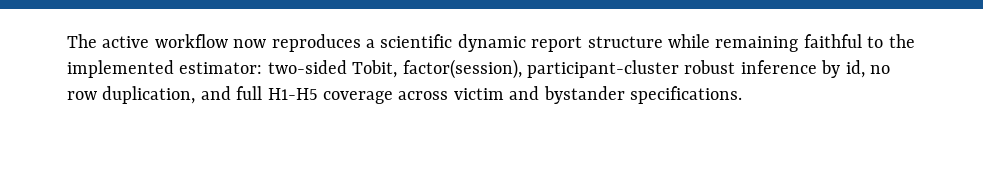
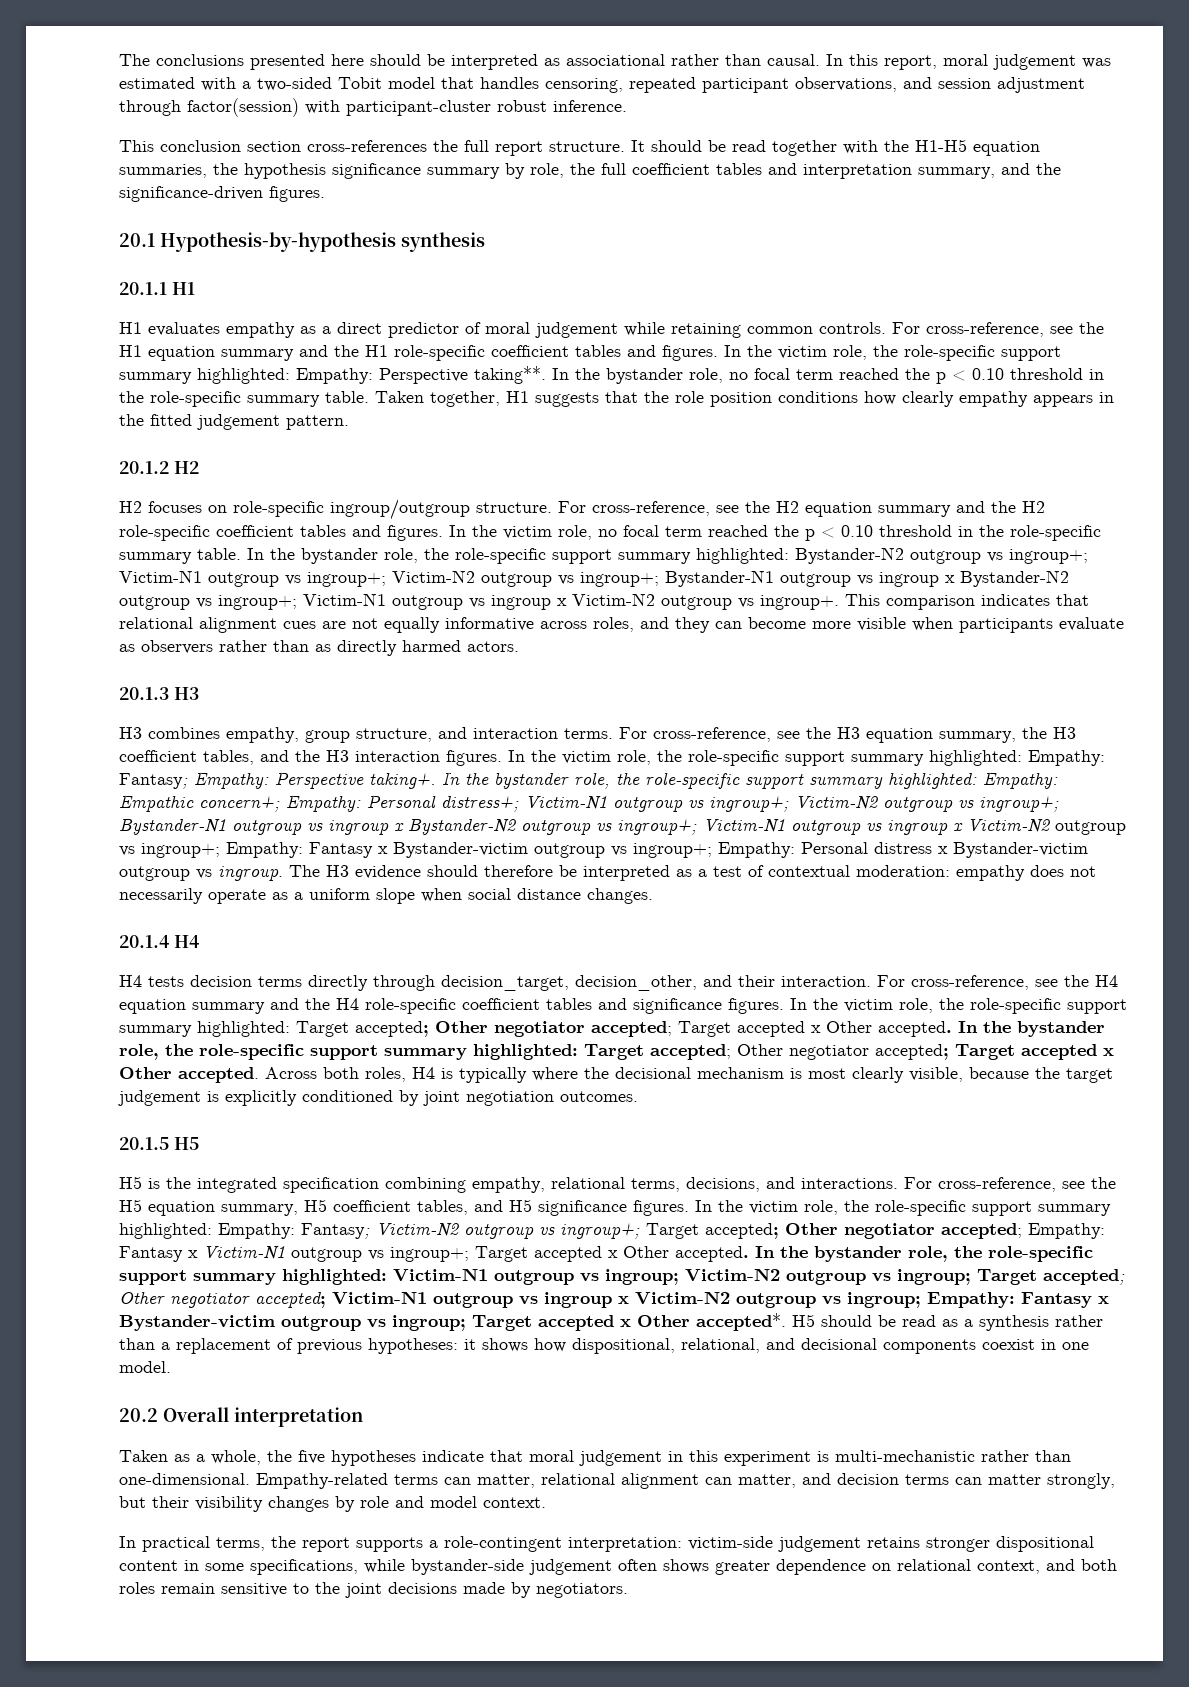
[67,34,915,52] [67,59,890,79] [67,86,742,104] The active workflow now reproduces a scientific dynamic report structure while remaining faithful to the implemented estimator: two-sided Tobit, factor(session), participant-cluster robust inference by id, no row duplication, and full H1-H5 coverage across victim and bystander specifications. -> [119,54,1111,70] [119,77,1085,93] [119,98,627,117] [119,139,1040,156] [119,163,1061,179] [119,186,325,202] [119,232,485,252] [119,282,195,295] [119,322,1104,338] [119,345,1061,361] [119,366,1104,384] [119,391,1114,407] [119,414,349,430] [119,461,199,474] [119,499,1045,520] [119,525,1101,541] [119,547,1088,564] [119,570,1069,587] [119,593,1089,610] [119,617,1124,633] [119,640,519,656] [119,687,199,700] [119,727,1076,743] [119,750,1105,766] [119,772,1058,789] [119,795,1059,812] [119,818,1126,835] [119,842,1088,858] [119,865,1096,881] [119,888,653,904] [119,935,199,948] [119,975,1118,991] [119,998,1127,1014] [119,1021,1105,1037] [119,1044,1114,1060] [119,1067,1113,1083] [118,1090,638,1106] [119,1137,199,1150] [119,1176,1116,1193] [119,1199,1111,1216] [119,1222,1105,1239] [119,1246,1093,1262] [119,1268,1125,1285] [119,1291,1109,1308] [119,1313,1103,1331] [119,1338,1089,1354] [119,1361,171,1373] [119,1407,363,1427] [119,1450,1071,1466] [119,1473,1115,1489] [119,1496,546,1512] [119,1536,1094,1552] [119,1559,1117,1575] [119,1582,628,1598] The conclusions presented here should be interpreted as associational rather than causal. In this report, moral judgement was estimated with a two-sided Tobit model that handles censoring, repeated participant observations, and session adjustment through factor(session) with participant-cluster robust inference. // This conclusion section cross-references the full report structure. It should be read together with the H1-H5 equation summaries, the hypothesis significance summary by role, the full coefficient tables and interpretation summary, and the significance-driven figures. // 20.1 Hypothesis-by-hypothesis synthesis // 20.1.1 H1 // H1 evaluates empathy as a direct predictor of moral judgement while retaining common controls. For cross-reference, see the H1 equation summary and the H1 role-specific coefficient tables and figures. In the victim role, the role-specific support summary highlighted: Empathy: Perspective taking**. In the bystander role, no focal term reached the p < 0.10 threshold in the role-specific summary table. Taken together, H1 suggests that the role position conditions how clearly empathy appears in the fitted judgement pattern. // 20.1.2 H2 // H2 focuses on role-specific ingroup/outgroup structure. For cross-reference, see the H2 equation summary and the H2 role-specific coefficient tables and figures. In the victim role, no focal term reached the p < 0.10 threshold in the role-specific summary table. In the bystander role, the role-specific support summary highlighted: Bystander-N2 outgroup vs ingroup+; Victim-N1 outgroup vs ingroup+; Victim-N2 outgroup vs ingroup+; Bystander-N1 outgroup vs ingroup x Bystander-N2 outgroup vs ingroup+; Victim-N1 outgroup vs ingroup x Victim-N2 outgroup vs ingroup+. This comparison indicates that relational alignment cues are not equally informative across roles, and they can become more visible when participants evaluate as observers rather than as directly harmed actors. // 20.1.3 H3 // H3 combines empathy, group structure, and interaction terms. For cross-reference, see the H3 equation summary, the H3 coefficient tables, and the H3 interaction figures. In the victim role, the role-specific support summary highlighted: Empathy: Fantasy; Empathy: Perspective taking+. In the bystander role, the role-specific support summary highlighted: Empathy: Empathic concern+; Empathy: Personal distress+; Victim-N1 outgroup vs ingroup+; Victim-N2 outgroup vs ingroup+; Bystander-N1 outgroup vs ingroup x Bystander-N2 outgroup vs ingroup+; Victim-N1 outgroup vs ingroup x Victim-N2 outgroup vs ingroup+; Empathy: Fantasy x Bystander-victim outgroup vs ingroup+; Empathy: Personal distress x Bystander-victim outgroup vs ingroup. The H3 evidence should therefore be interpreted as a test of contextual moderation: empathy does not necessarily operate as a uniform slope when social distance changes. // 20.1.4 H4 // H4 tests decision terms directly through decision_target, decision_other, and their interaction. For cross-reference, see the H4 equation summary and the H4 role-specific coefficient tables and significance figures. In the victim role, the role-specific support summary highlighted: Target accepted; Other negotiator accepted; Target accepted x Other accepted. In the bystander role, the role-specific support summary highlighted: Target accepted; Other negotiator accepted; Target accepted x Other accepted. Across both roles, H4 is typically where the decisional mechanism is most clearly visible, because the target judgement is explicitly conditioned by joint negotiation outcomes. // 20.1.5 H5 // H5 is the integrated specification combining empathy, relational terms, decisions, and interactions. For cross-reference, see the H5 equation summary, H5 coefficient tables, and H5 significance figures. In the victim role, the role-specific support summary highlighted: Empathy: Fantasy; Victim-N2 outgroup vs ingroup+; Target accepted; Other negotiator accepted; Empathy: Fantasy x Victim-N1 outgroup vs ingroup+; Target accepted x Other accepted. In the bystander role, the role-specific support summary highlighted: Victim-N1 outgroup vs ingroup; Victim-N2 outgroup vs ingroup; Target accepted; Other negotiator accepted; Victim-N1 outgroup vs ingroup x Victim-N2 outgroup vs ingroup; Empathy: Fantasy x Bystander-victim outgroup vs ingroup; Target accepted x Other accepted*. H5 should be read as a synthesis rather than a replacement of previous hypotheses: it shows how dispositional, relational, and decisional components coexist in one model. // 20.2 Overall interpretation // Taken as a whole, the five hypotheses indicate that moral judgement in this experiment is multi-mechanistic rather than one-dimensional. Empathy-related terms can matter, relational alignment can matter, and decision terms can matter strongly, but their visibility changes by role and model context. // In practical terms, the report supports a role-contingent interpretation: victim-side judgement retains stronger dispositional content in some specifications, while bystander-side judgement often shows greater dependence on relational context, and both roles remain sensitive to the joint decisions made by negotiators.

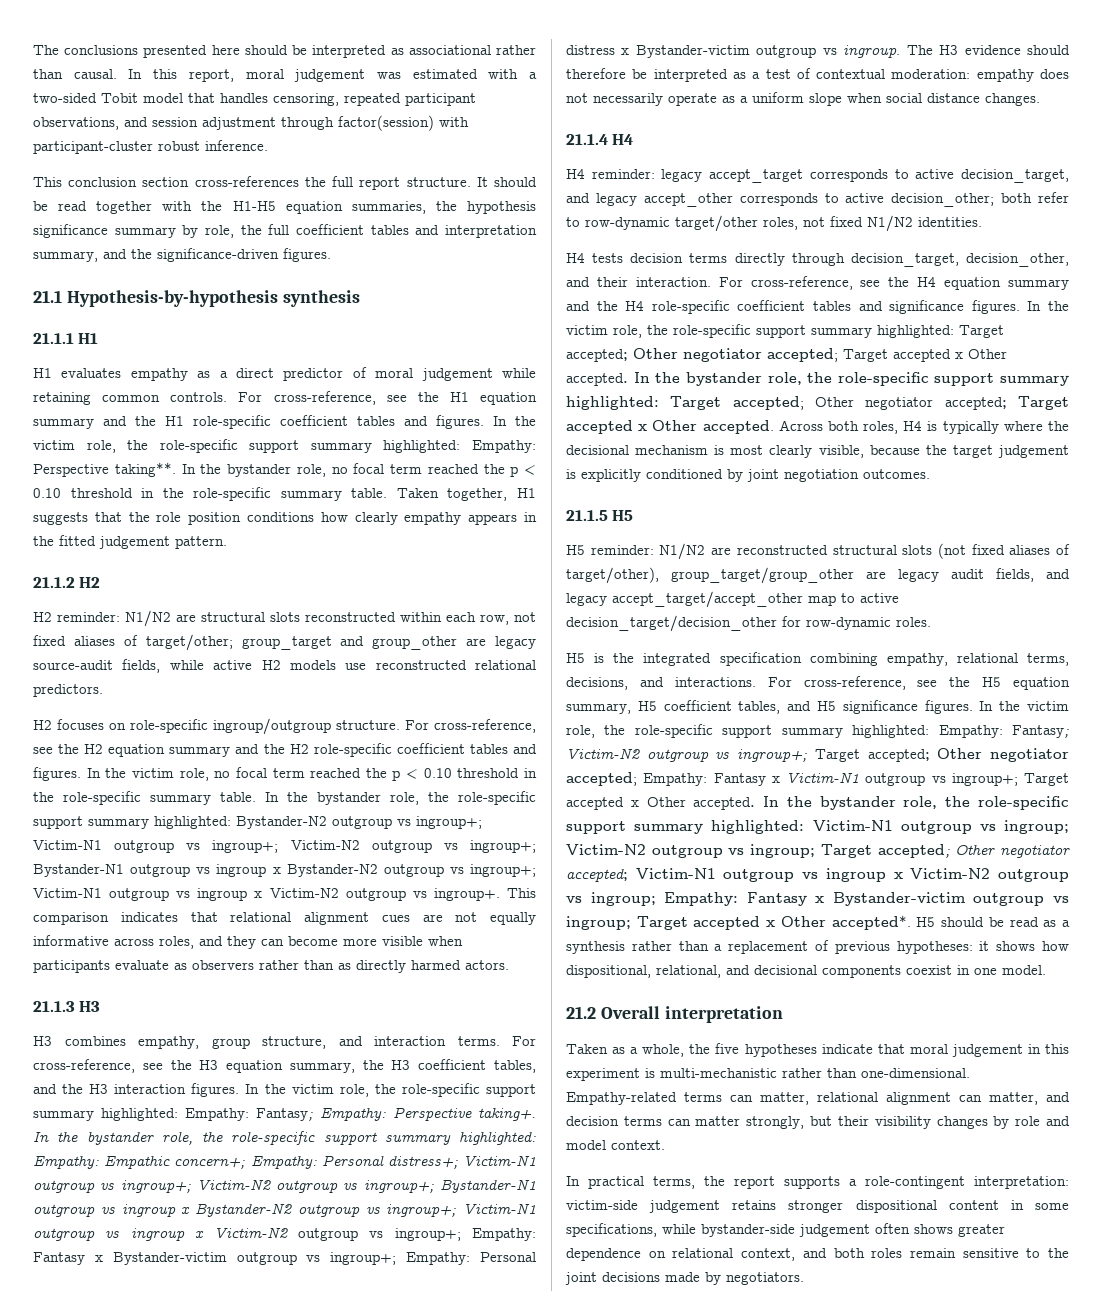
[119,233,155,247] 20.1 -> [33,290,62,303] 21.1
[119,282,167,295] 20.1.1 -> [33,333,74,344] 21.1.1
[119,461,199,474] 20.1.2 H2 -> [33,577,101,588] [33,610,536,627] [33,634,536,651] [33,659,536,673] [33,684,103,697] 21.1.2 H2 // H2 reminder: N1/N2 are structural slots reconstructed within each row, not fixed aliases of target/other; group_target and group_other are legacy source-audit fields, while active H2 models use reconstructed relational predictors.
[119,687,169,700] 20.1.3 -> [33,1001,75,1012] 21.1.3
[119,935,199,948] 20.1.4 H4 -> [566,134,634,145] [566,169,1069,183] [566,192,1069,207] [566,215,982,232] 21.1.4 H4 // H4 reminder: legacy accept_target corresponds to active decision_target, and legacy accept_other corresponds to active decision_other; both refer to row-dynamic target/other roles, not fixed N1/N2 identities.
[119,1137,199,1150] 20.1.5 H5 -> [566,510,634,521] [566,543,1070,560] [566,567,1070,584] [566,591,899,608] [566,615,931,632] 21.1.5 H5 // H5 reminder: N1/N2 are reconstructed structural slots (not fixed aliases of target/other), group_target/group_other are legacy audit fields, and legacy accept_target/accept_other map to active decision_target/decision_other for row-dynamic roles.
[119,1408,158,1422] 20.2 -> [566,1006,596,1019] 21.2

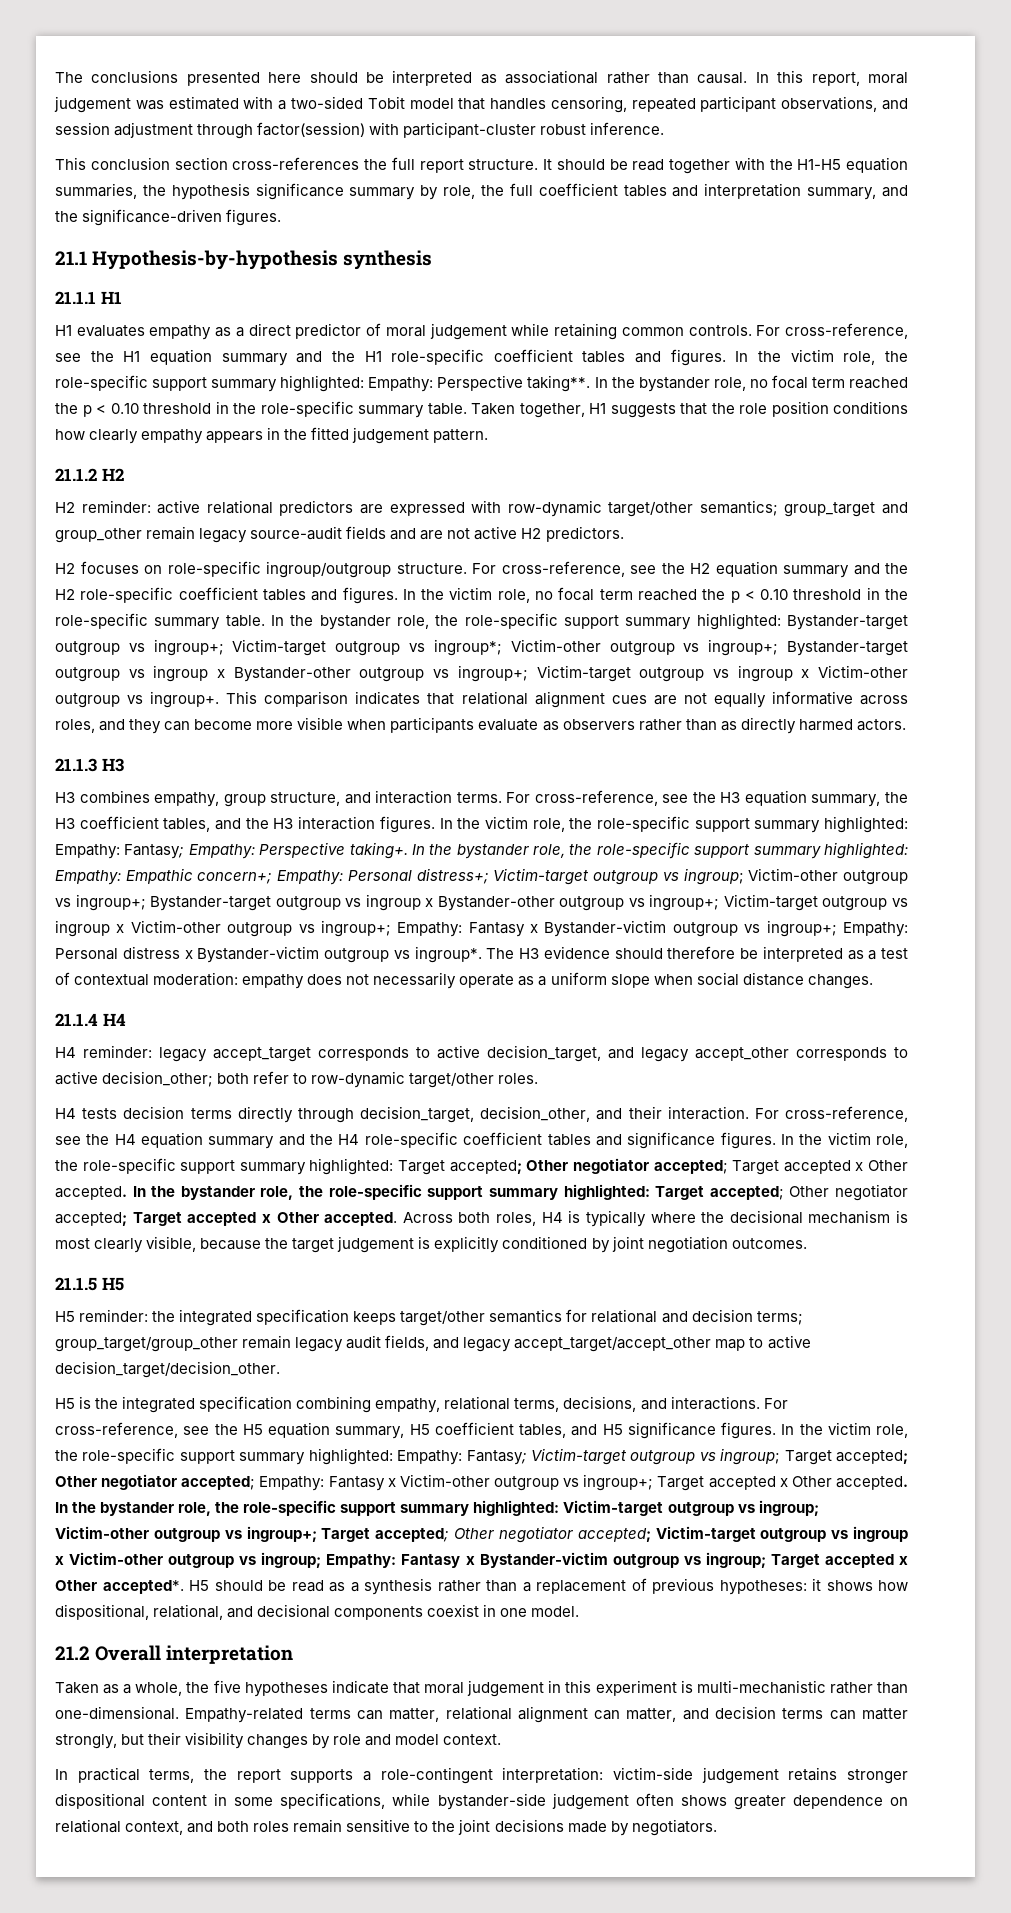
[125,610,536,627] [33,634,233,651] N1/N2 are structural slots reconstructed within each row, not fixed aliases of target/other; -> [157,500,778,517] active relational predictors are expressed with row-dynamic target/other semantics;
[466,638,487,646] are -> [146,526,196,540] remain
[122,659,536,673] fields, while active H2 models use reconstructed relational -> [346,526,542,540] fields and are not active H2
[236,816,482,829] [33,840,536,853] [33,864,536,877] [33,888,339,901] Bystander-N2 outgroup vs ingroup+; Victim-N1 outgroup vs ingroup+; Victim-N2 outgroup vs ingroup+; Bystander-N1 outgroup vs ingroup x Bystander-N2 outgroup vs ingroup+; Victim-N1 outgroup vs ingroup x Victim-N2 -> [787,615,909,630] [55,639,909,656] [55,665,909,682] Bystander-target outgroup vs ingroup+; Victim-target outgroup vs ingroup*; Victim-other outgroup vs ingroup+; Bystander-target outgroup vs ingroup x Bystander-other outgroup vs ingroup+; Victim-target outgroup vs ingroup x Victim-other
[463,1155,536,1166] [33,1179,536,1193] [33,1203,536,1217] [33,1227,288,1241] Victim-N1 outgroup vs ingroup+; Victim-N2 outgroup vs ingroup+; Bystander-N1 outgroup vs ingroup x Bystander-N2 outgroup vs ingroup+; Victim-N1 outgroup vs ingroup x Victim-N2 -> [493,868,909,885] [55,894,909,911] [55,920,221,937] Victim-target outgroup vs ingroup; Victim-other outgroup vs ingroup+; Bystander-target outgroup vs ingroup x Bystander-other outgroup vs ingroup+; Victim-target outgroup vs ingroup x Victim-other
[843,45,901,58] ingroup. -> [414,946,482,963] ingroup*.
[763,215,982,232] roles, not fixed N1/N2 identities. -> [498,1073,539,1084] roles.
[659,543,1070,560] [566,567,886,584] N1/N2 are reconstructed structural slots (not fixed aliases of target/other), group_target/group_other are -> [152,1309,803,1326] [55,1335,292,1352] the integrated specification keeps target/other semantics for relational and decision terms; group_target/group_other remain
[566,615,931,632] decision_target/decision_other for row-dynamic roles. -> [55,1361,280,1378] decision_target/decision_other.
[566,748,808,762] Victim-N2 outgroup vs ingroup+; -> [530,1448,781,1465] Victim-target outgroup vs ingroup;
[786,772,859,783] Victim-N1 -> [399,1474,490,1487] Victim-other
[812,820,1069,834] [566,844,1070,858] [566,868,991,882] Victim-N1 outgroup vs ingroup; Victim-N2 outgroup vs ingroup; Target accepted; Other negotiator accepted; Victim-N1 outgroup vs ingroup x Victim-N2 -> [563,1500,819,1516] [55,1526,909,1543] [55,1552,164,1565] Victim-target outgroup vs ingroup; Victim-other outgroup vs ingroup+; Target accepted; Other negotiator accepted; Victim-target outgroup vs ingroup x Victim-other

